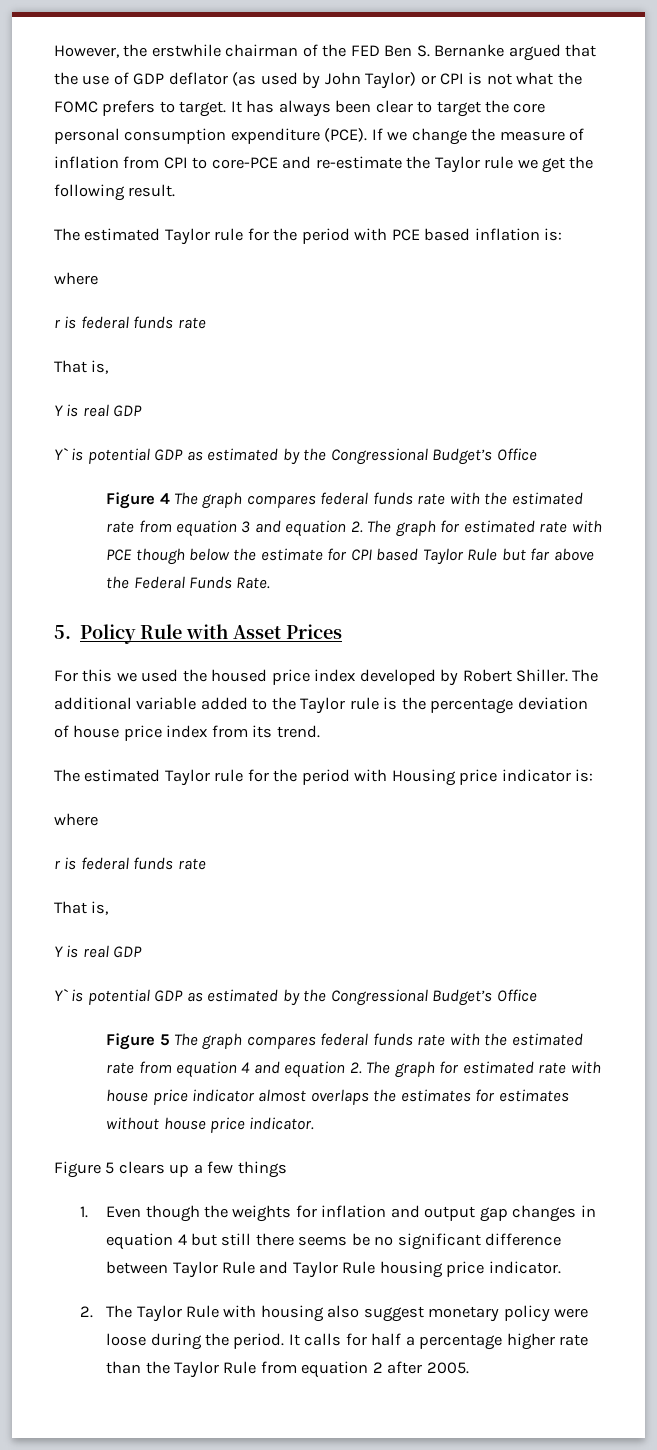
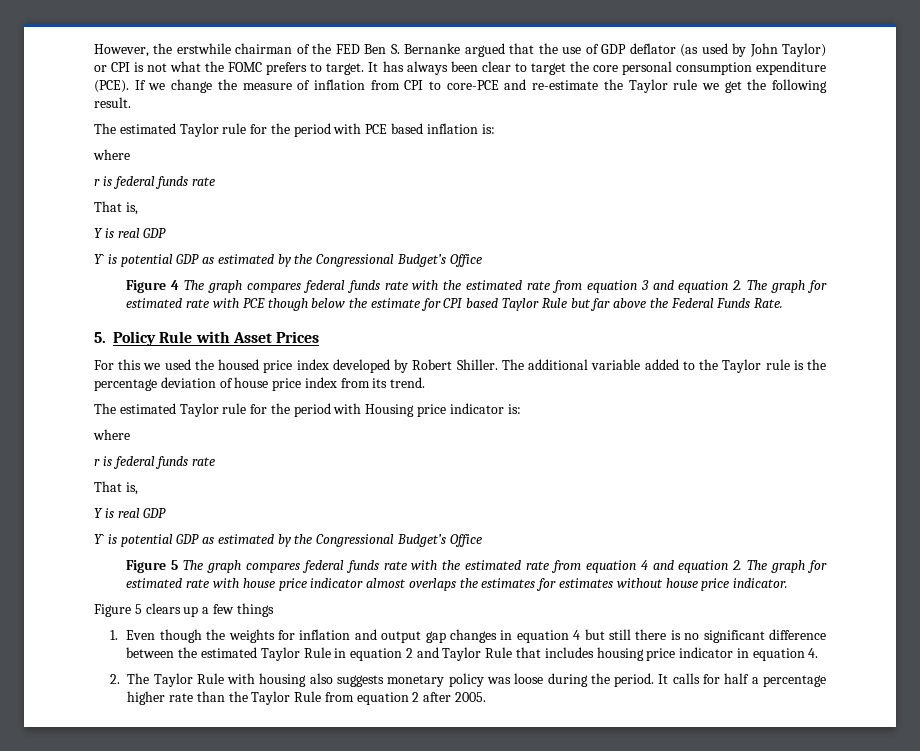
[298,1233,370,1246] seems be -> [670,630,681,640] is
[172,1261,561,1278] Taylor Rule and Taylor Rule housing price indicator. -> [178,647,819,661] the estimated Taylor Rule in equation 2 and Taylor Rule that includes housing price indicator in equation 4.
[363,1306,424,1322] suggest -> [337,675,385,687] suggests
[554,1308,589,1318] were -> [486,677,511,684] was

